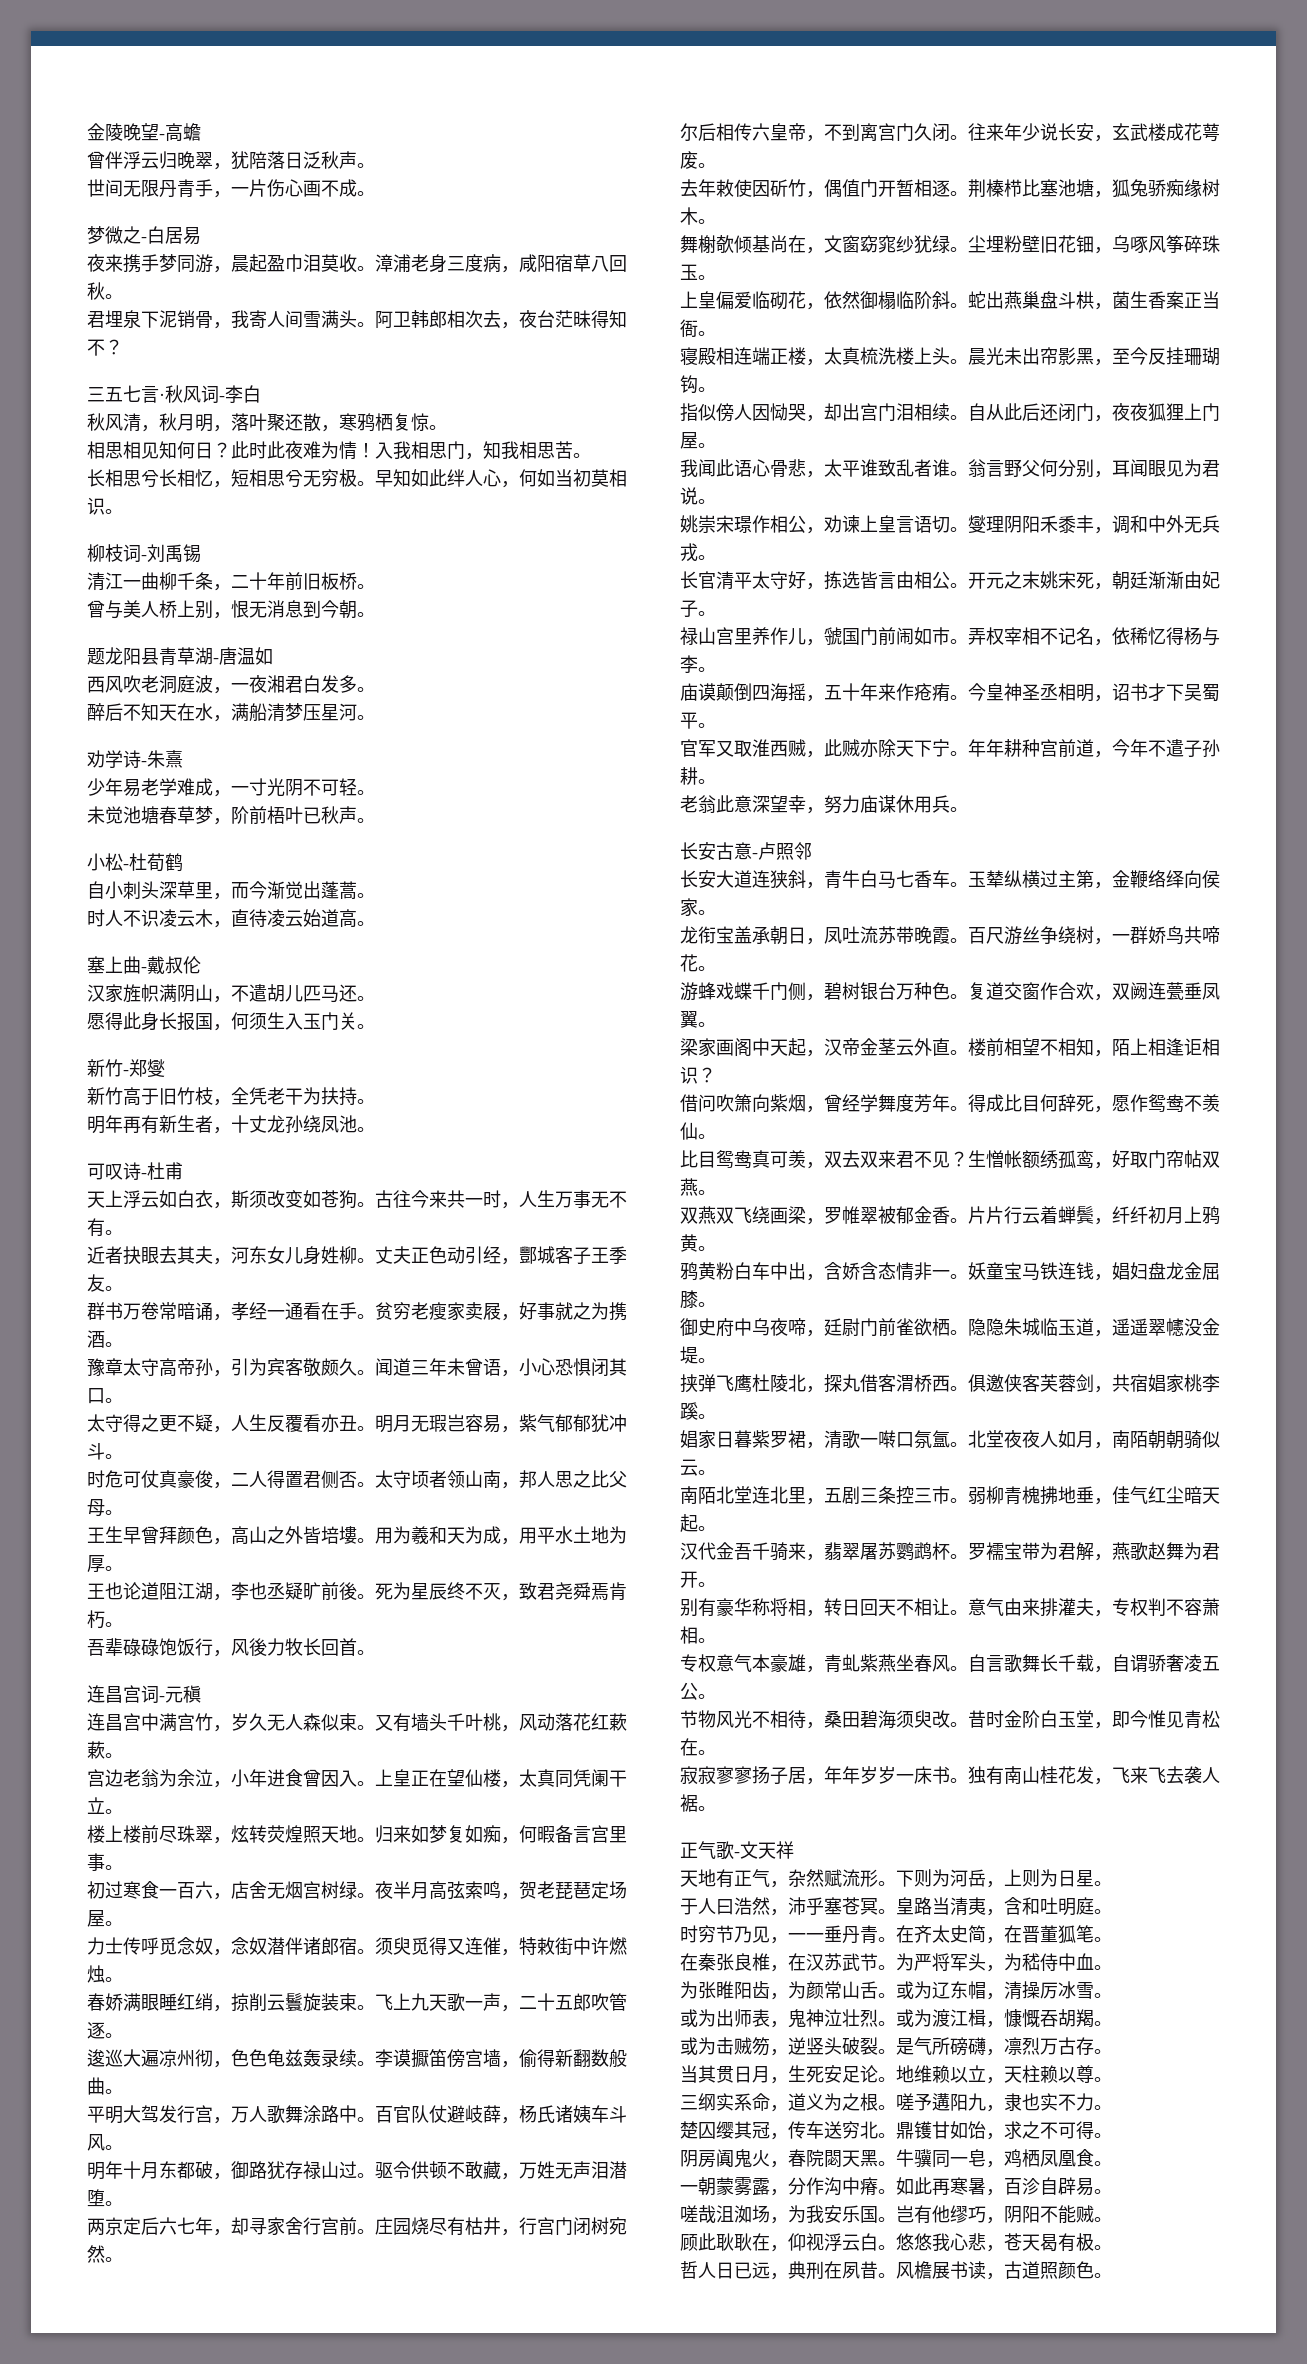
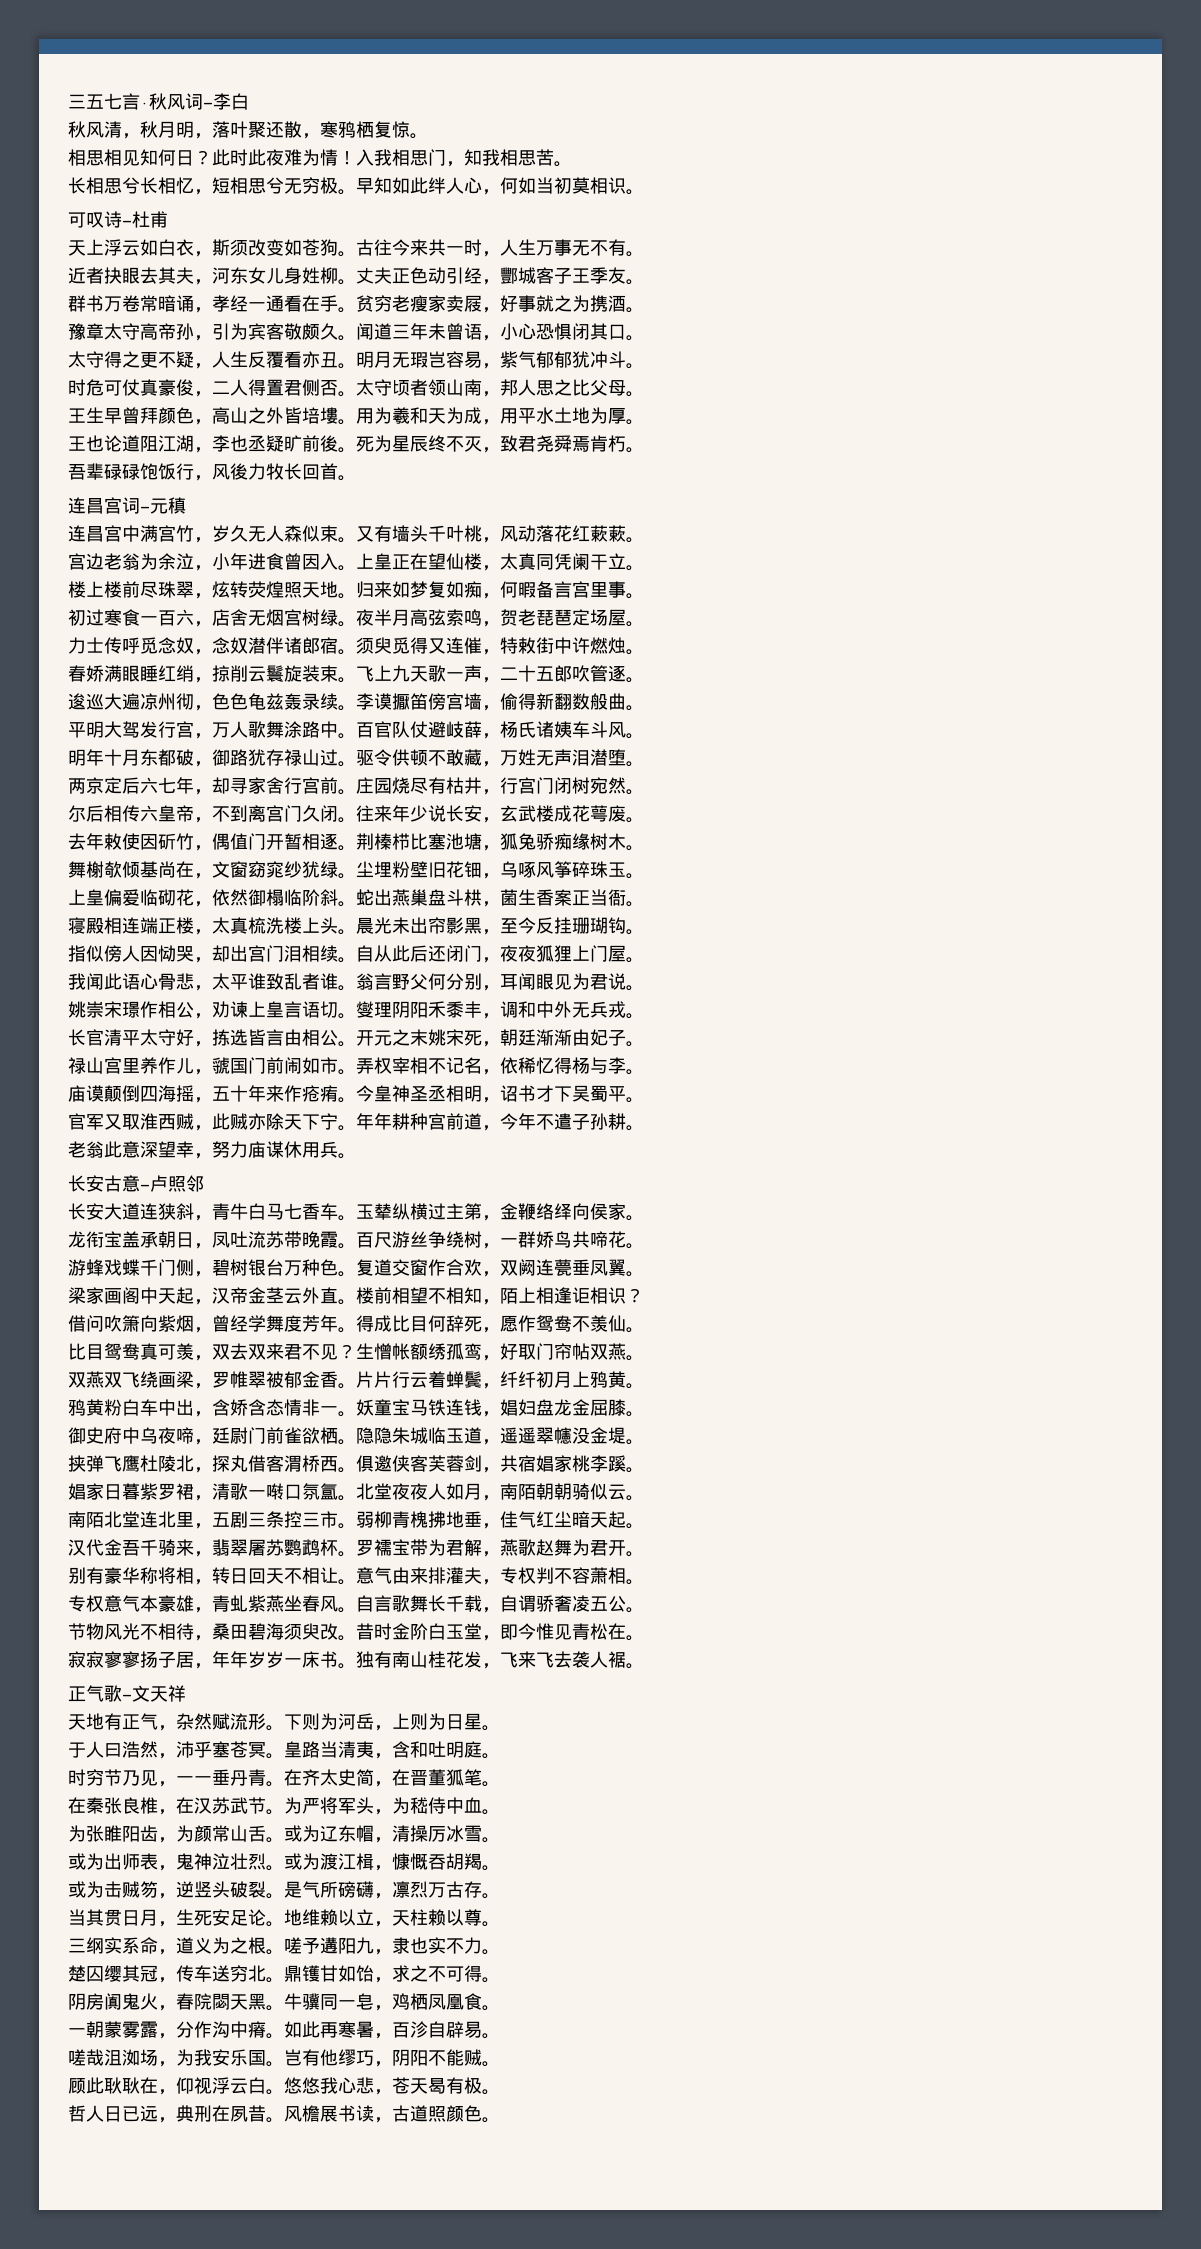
[87,123,201,142] [87,151,375,170] [87,179,375,198] [87,226,201,245] [87,254,627,273] [87,282,123,300] [87,310,627,329] [87,339,123,356] 金陵晚望-高蟾 // 曾伴浮云归晚翠，犹陪落日泛秋声。 // 世间无限丹青手，一片伤心画不成。 // 梦微之-白居易 // 夜来携手梦同游，晨起盈巾泪莫收。漳浦老身三度病，咸阳宿草八回秋。 // 君埋泉下泥销骨，我寄人间雪满头。阿卫韩郎相次去，夜台茫昧得知不？ // -> (68, 101) none
[87,544,201,563] [87,572,375,591] [87,600,375,619] [87,647,273,666] [87,675,375,694] [87,703,375,722] [87,750,183,768] [87,778,375,797] [87,806,375,825] [87,853,183,872] [87,881,375,900] [87,909,375,928] [87,956,201,974] [87,984,375,1003] [87,1012,375,1031] [87,1059,165,1078] [87,1087,375,1106] [87,1115,375,1134] // 柳枝词-刘禹锡 // 清江一曲柳千条，二十年前旧板桥。 // 曾与美人桥上别，恨无消息到今朝。 // 题龙阳县青草湖-唐温如 // 西风吹老洞庭波，一夜湘君白发多。 // 醉后不知天在水，满船清梦压星河。 // 劝学诗-朱熹 // 少年易老学难成，一寸光阴不可轻。 // 未觉池塘春草梦，阶前梧叶已秋声。 // 小松-杜荀鹤 // 自小刺头深草里，而今渐觉出蓬蒿。 // 时人不识凌云木，直待凌云始道高。 // 塞上曲-戴叔伦 // 汉家旌帜满阴山，不遣胡儿匹马还。 // 愿得此身长报国，何须生入玉门关。 // 新竹-郑燮 // 新竹高于旧竹枝，全凭老干为扶持。 // 明年再有新生者，十丈龙孙绕凤池。 -> (644, 192) none

